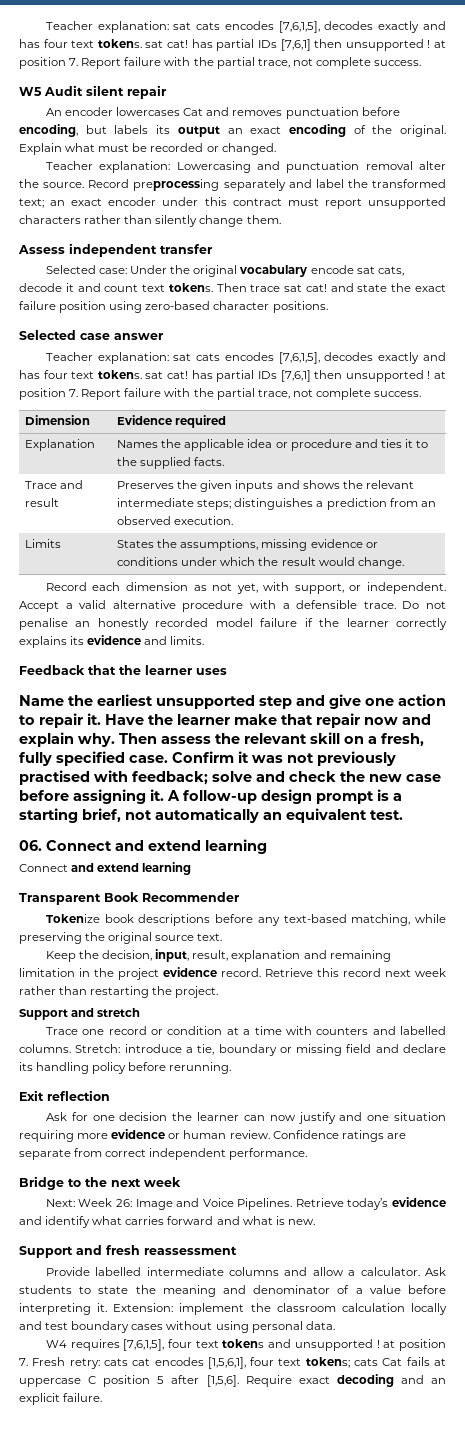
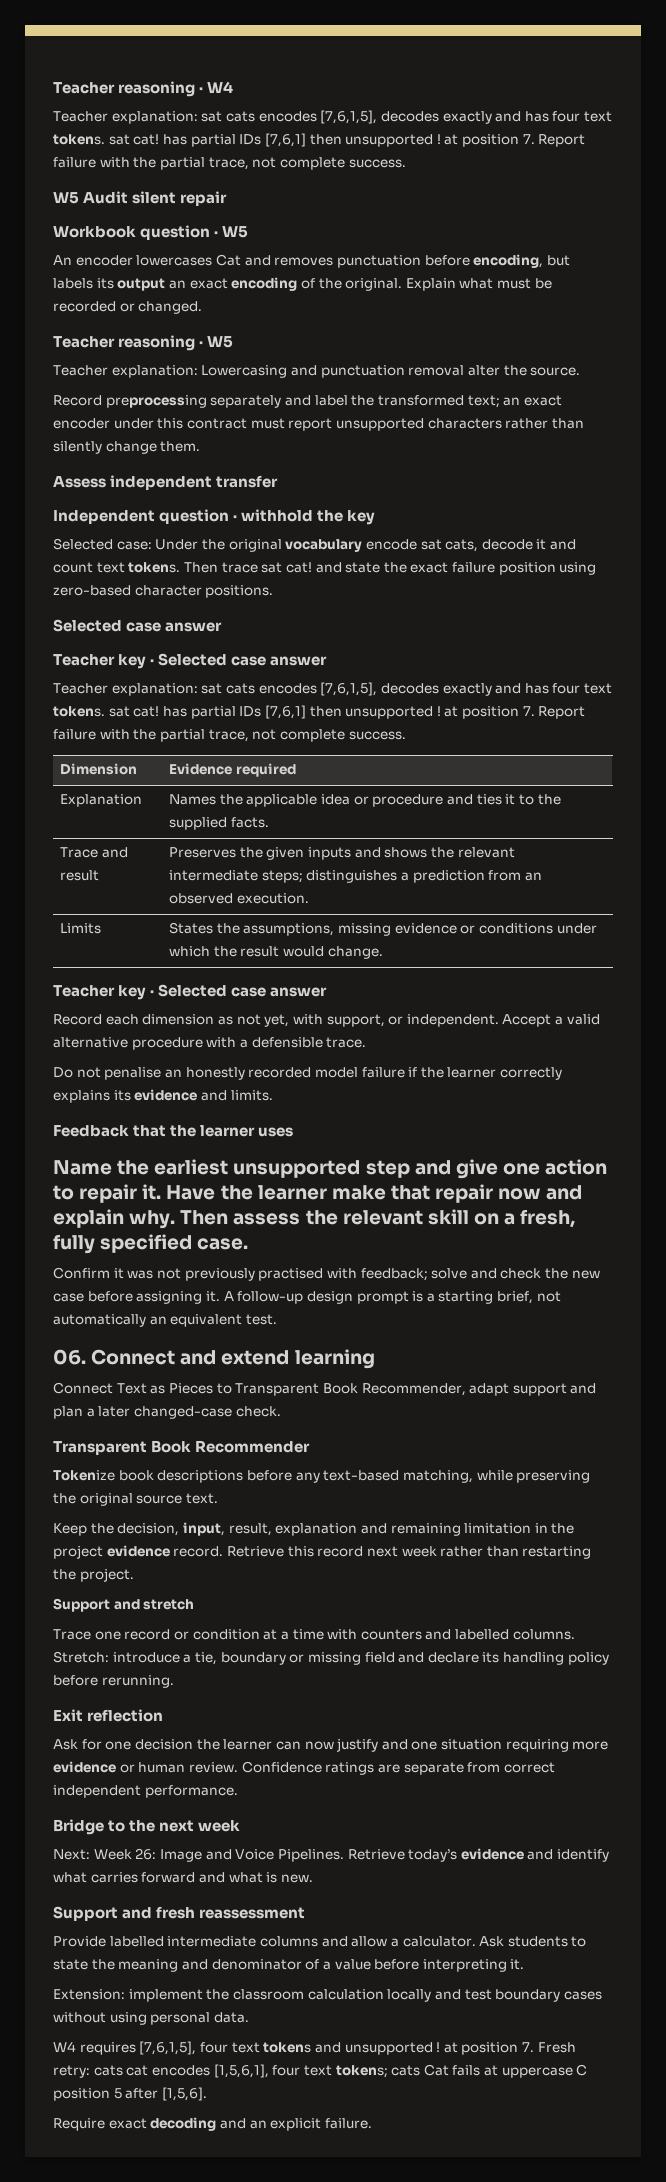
[45,21,93,30] Teacher -> [53,81,234,97] [53,111,108,122] Teacher reasoning · W4 // Teacher
(167, 92) none -> [53,225,249,240] // Workbook question · W5
(276, 149) none -> [53,335,234,351] // Teacher reasoning · W5
(85, 185) none -> (581, 371) //
(213, 249) none -> [53,509,376,525] // Independent question · withhold the key
(164, 336) none -> [53,653,328,669] // Teacher key · Selected case answer
(404, 563) none -> [53,984,328,1000] // Teacher key · Selected case answer
(396, 605) none -> (367, 1042) //
(168, 759) none -> (249, 1244) //
[71,862,192,875] and extend learning -> [116,1383,597,1396] [53,1406,281,1419] Text as Pieces to Transparent Book Recommender, adapt support and plan a later changed-case check.
(108, 1307) none -> (525, 1964) //
(239, 1381) none -> (207, 2094) //

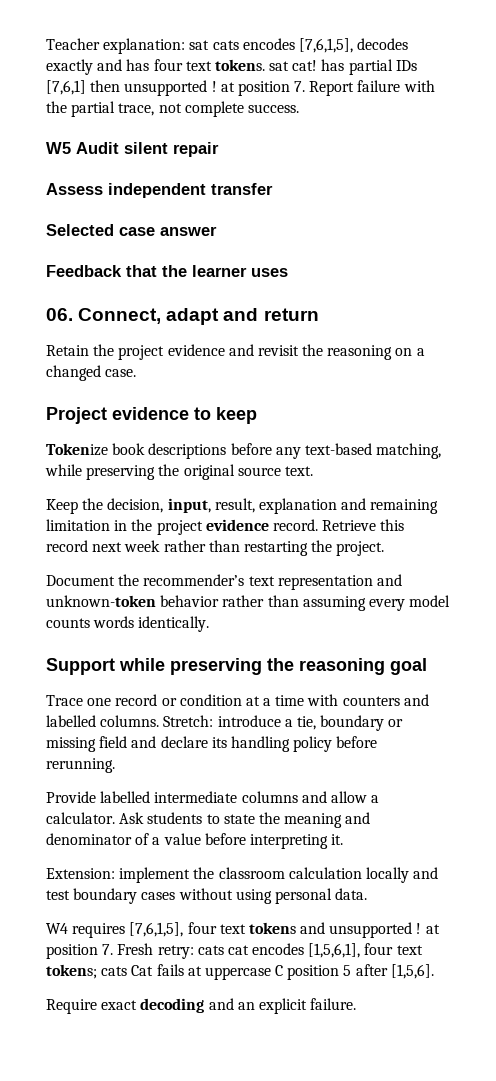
[53,81,234,97] [53,111,108,122] Teacher reasoning · W4 // Teacher -> [46,38,100,50] Teacher
[53,225,249,240] [53,254,570,268] [53,277,552,291] [53,301,203,314] [53,335,234,351] [53,365,581,378] [53,395,562,408] [53,418,584,431] [53,441,201,454] [53,475,279,490] [53,509,376,525] [53,538,577,552] [53,562,597,575] [53,585,274,598] [53,619,223,632] [53,653,328,669] [53,682,613,696] [53,705,586,719] [53,729,406,742] [60,763,138,775] [169,763,296,777] [60,794,143,807] [169,794,561,807] [169,817,269,830] [60,847,128,858] [60,870,100,881] [169,847,515,860] [169,870,543,883] [169,893,309,904] [60,923,102,934] [169,922,597,936] [169,946,383,959] [53,984,328,1000] [53,1014,600,1027] [53,1037,367,1050] [53,1067,563,1080] [53,1089,273,1103] Workbook question · W5 // An encoder lowercases Cat and removes punctuation before encoding, but labels its output an exact encoding of the original. Explain what must be recorded or changed. // Teacher reasoning · W5 // Teacher explanation: Lowercasing and punctuation removal alter the source. // Record preprocessing separately and label the transformed text; an exact encoder under this contract must report unsupported characters rather than silently change them. // Assess independent transfer // Independent question · withhold the key // Selected case: Under the original vocabulary encode sat cats, decode it and count text tokens. Then trace sat cat! and state the exact failure position using zero-based character positions. // Selected case answer // Teacher key · Selected case answer // Teacher explanation: sat cats encodes [7,6,1,5], decodes exactly and has four text tokens. sat cat! has partial IDs [7,6,1] then unsupported ! at position 7. Report failure with the partial trace, not complete success. // Dimension | Evidence required // Explanation | Names the applicable idea or procedure and ties it to the supplied facts. // Trace and result | Preserves the given inputs and shows the relevant intermediate steps; distinguishes a prediction from an observed execution. // Limits | States the assumptions, missing evidence or conditions under which the result would change. // Teacher key · Selected case answer // Record each dimension as not yet, with support, or independent. Accept a valid alternative procedure with a defensible trace. // Do not penalise an honestly recorded model failure if the learner correctly explains its evidence and limits. -> [46,183,273,198] [46,224,217,236] Assess independent transfer // Selected case answer
[53,1159,608,1179] [53,1184,583,1203] [53,1209,576,1229] [53,1234,249,1254] [53,1267,600,1281] [53,1291,561,1304] [53,1314,277,1327] [53,1349,375,1369] [53,1382,597,1396] [53,1406,281,1419] [53,1440,311,1455] Name the earliest unsupported step and give one action to repair it. Have the learner make that repair now and explain why. Then assess the relevant skill on a fresh, fully specified case. // Confirm it was not previously practised with feedback; solve and check the new case before assigning it. A follow-up design prompt is a starting brief, not automatically an equivalent test. // 06. Connect and extend learning // Connect Text as Pieces to Transparent Book Recommender, adapt support and plan a later changed-case check. // Transparent Book Recommender -> [46,308,319,325] [46,344,425,360] [46,365,137,381] [46,407,257,424] 06. Connect, adapt and return // Retain the project evidence and revisit the reasoning on a changed case. // Project evidence to keep
[53,1598,195,1612] Support and stretch -> [46,574,402,590] [46,595,451,611] [46,616,210,632] [46,658,427,675] Document the recommender’s text representation and unknown-token behavior rather than assuming every model counts words identically. // Support while preserving the reasoning goal
[53,1709,164,1722] [53,1738,609,1752] [53,1761,555,1775] [53,1785,238,1798] [53,1819,241,1835] [53,1848,610,1862] [53,1872,313,1883] [53,1906,306,1921] // Exit reflection // Ask for one decision the learner can now justify and one situation requiring more evidence or human review. Confidence ratings are separate from correct independent performance. // Bridge to the next week // Next: Week 26: Image and Voice Pipelines. Retrieve today’s evidence and identify what carries forward and what is new. // Support and fresh reassessment -> (115, 765) none

